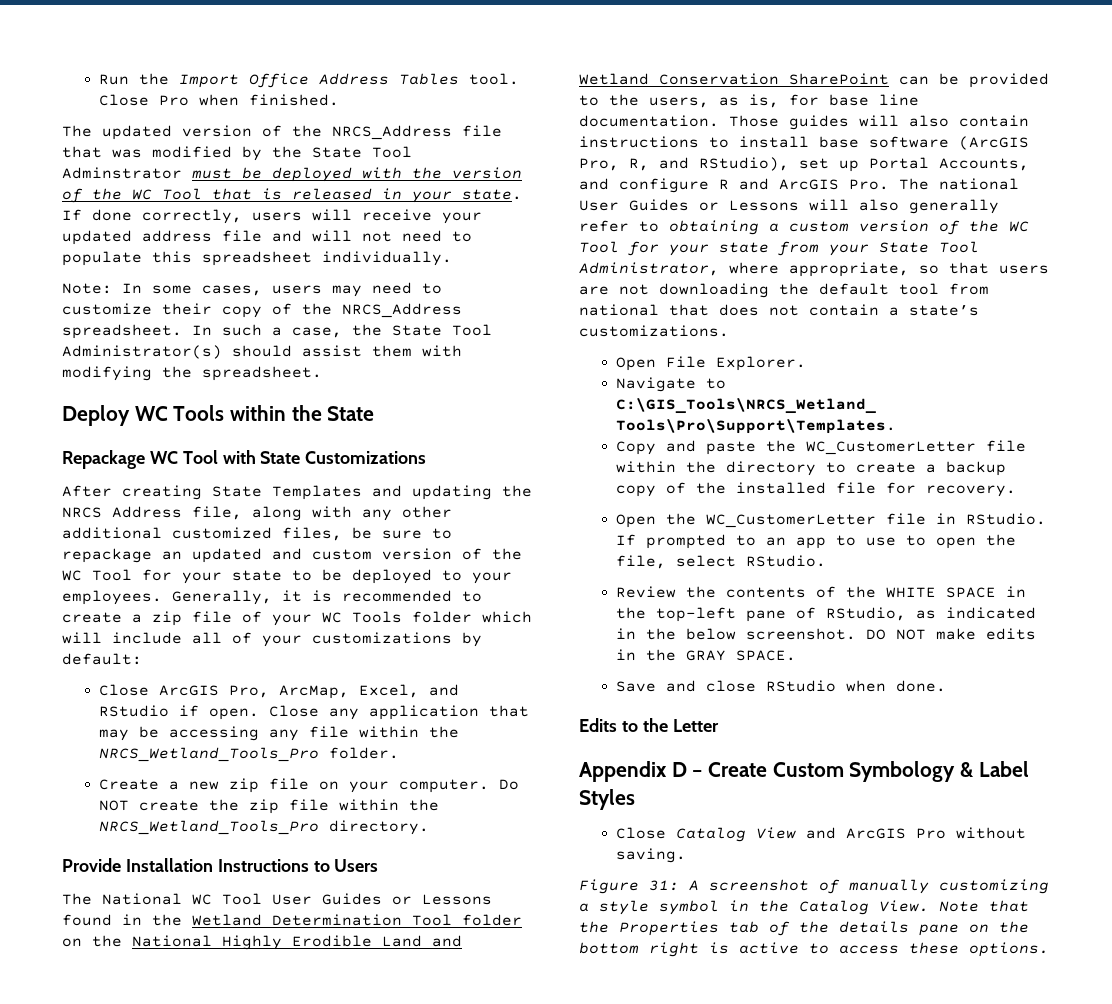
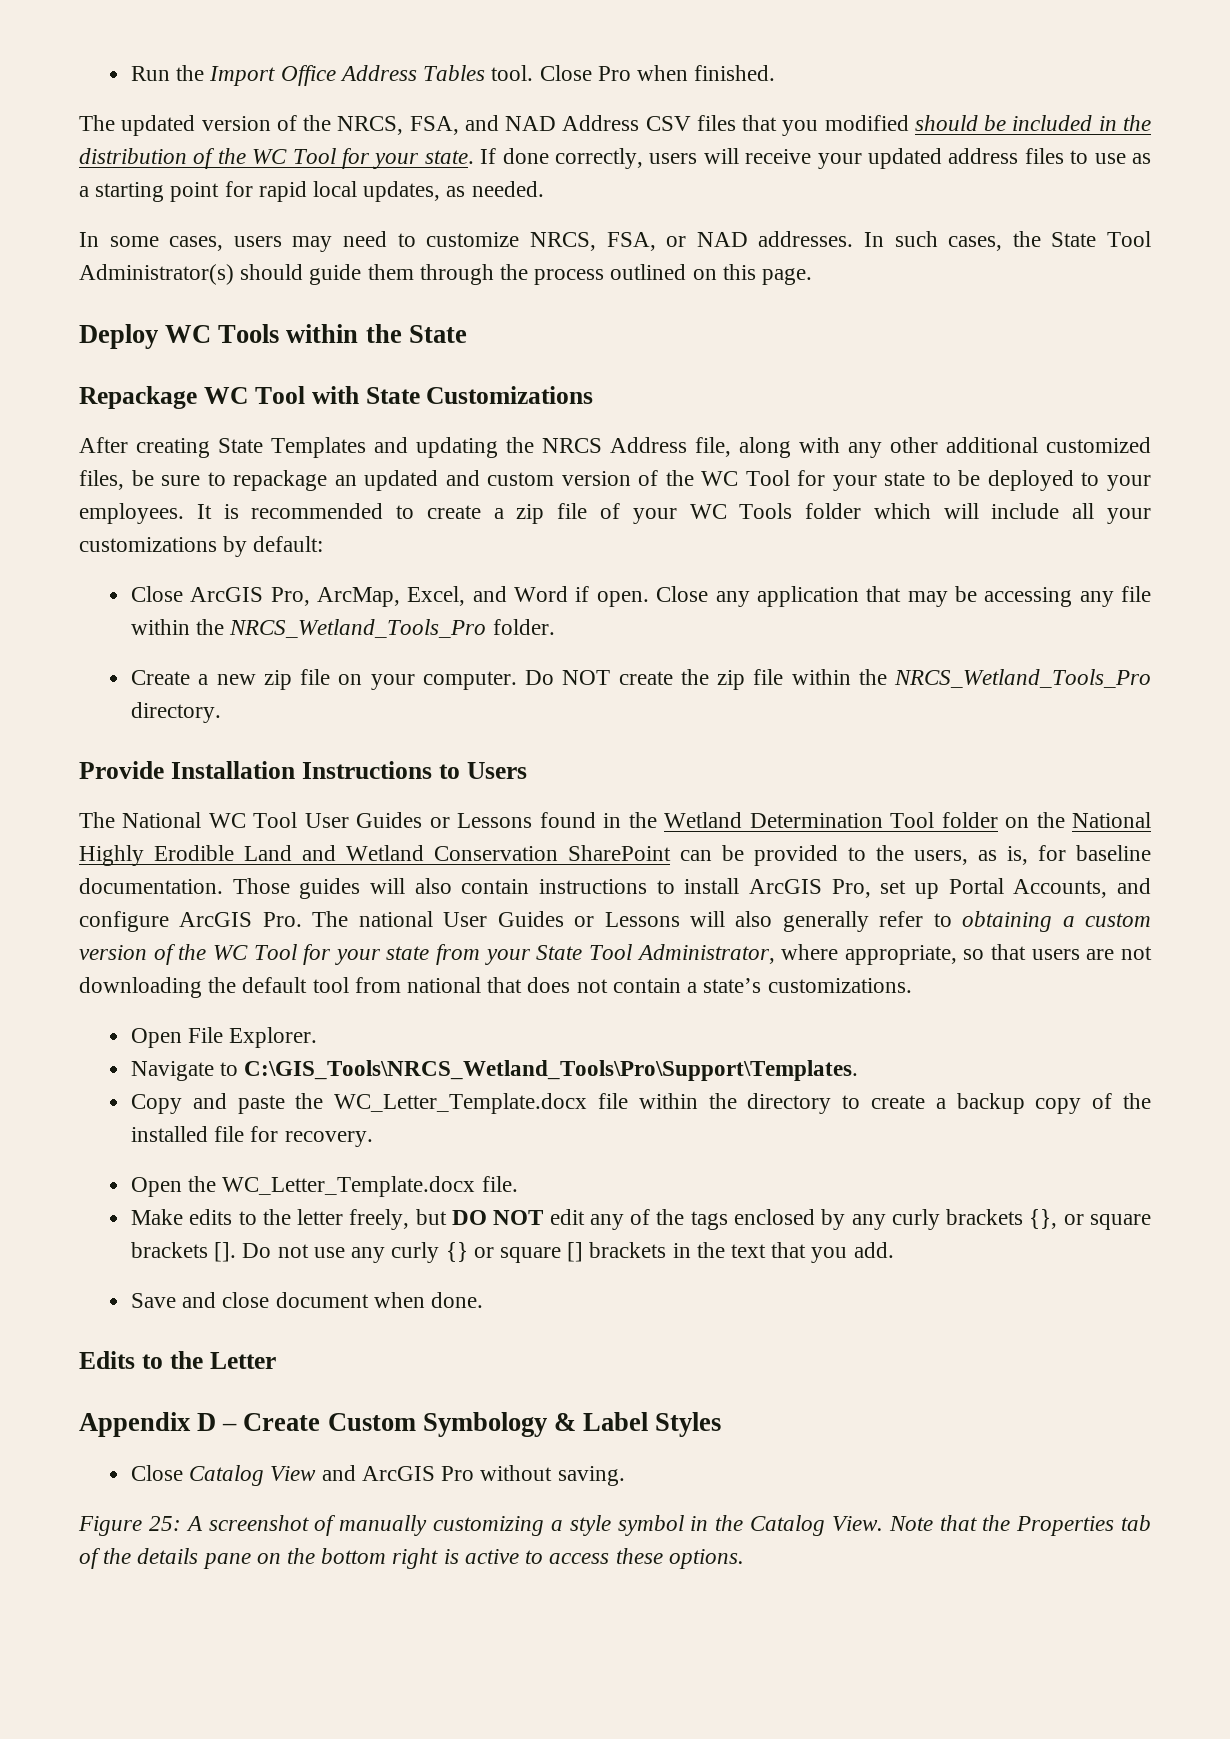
[332,125,502,140] [62,146,412,161] [62,167,522,182] [62,188,402,203] NRCS_Address file that was modified by the State Tool Adminstrator must be deployed with the version of the WC Tool that is released in -> [337,115,1152,136] [79,148,370,169] NRCS, FSA, and NAD Address CSV files that you modified should be included in the distribution of the WC Tool for
[222,230,472,242] [62,251,452,266] [62,283,112,294] file and will not need to populate this spreadsheet individually. // Note: -> [1024,148,1151,164] [79,181,544,202] files to use as a starting point for rapid local updates, as needed. //
[162,303,462,318] [62,324,342,339] their copy of the NRCS_Address spreadsheet. In such a case, -> [529,231,1003,251] NRCS, FSA, or NAD addresses. In such cases,
[302,345,462,357] [62,366,322,381] assist them with modifying the spreadsheet. -> [309,264,813,285] guide them through the process outlined on this page.
[172,590,302,605] Generally, it -> [196,504,212,519] It
[232,632,252,644] of -> (1095, 511) none
[99,705,170,717] RStudio -> [514,586,569,602] Word
[829,94,919,106] base line -> [1076,845,1151,861] baseline
[819,136,1029,150] [579,157,789,171] base software (ArcGIS Pro, R, and RStudio), -> [748,879,871,898] ArcGIS Pro,
[719,178,769,190] R and -> (169, 921) none
[806,441,977,455] WC_CustomerLetter -> [334,1093,588,1114] WC_Letter_Template.docx
[706,513,1047,528] [616,534,1017,549] [616,555,827,569] [616,586,1027,598] [616,607,1037,622] [616,628,1037,640] [616,649,797,661] WC_CustomerLetter file in RStudio. If prompted to an app to use to open the file, select RStudio. // Review the contents of the WHITE SPACE in the top-left pane of RStudio, as indicated in the below screenshot. DO NOT make edits in the GRAY SPACE. -> [222,1176,518,1197] [131,1209,1152,1230] [131,1242,894,1263] WC_Letter_Template.docx file. // Make edits to the letter freely, but DO NOT edit any of the tags enclosed by any curly brackets {}, or square brackets []. Do not use any curly {} or square [] brackets in the text that you add.
[766,680,837,692] RStudio -> [275,1292,369,1308] document
[649,880,679,891] 31: -> [148,1516,181,1531] 25:

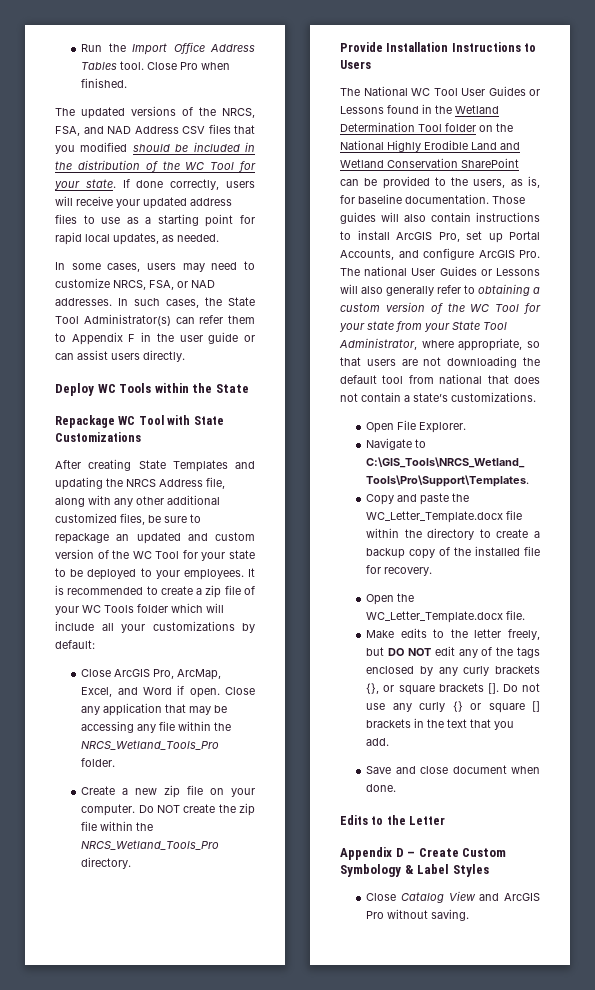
[201,116,271,131] version -> [131,106,176,116] versions
[240,264,813,285] should guide them through the process outlined on this page. -> [175,315,255,324] [55,332,255,345] [55,350,185,362] can refer them to Appendix F in the user guide or can assist users directly.
[78,1515,1152,1536] [79,1548,744,1569] // Figure 25: A screenshot of manually customizing a style symbol in the Catalog View. Note that the Properties tab of the details pane on the bottom right is active to access these options. -> (470, 915) none

